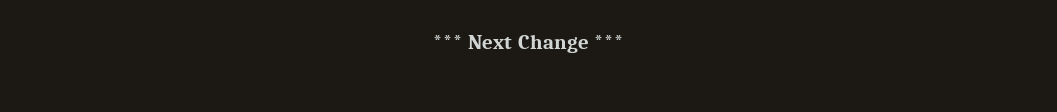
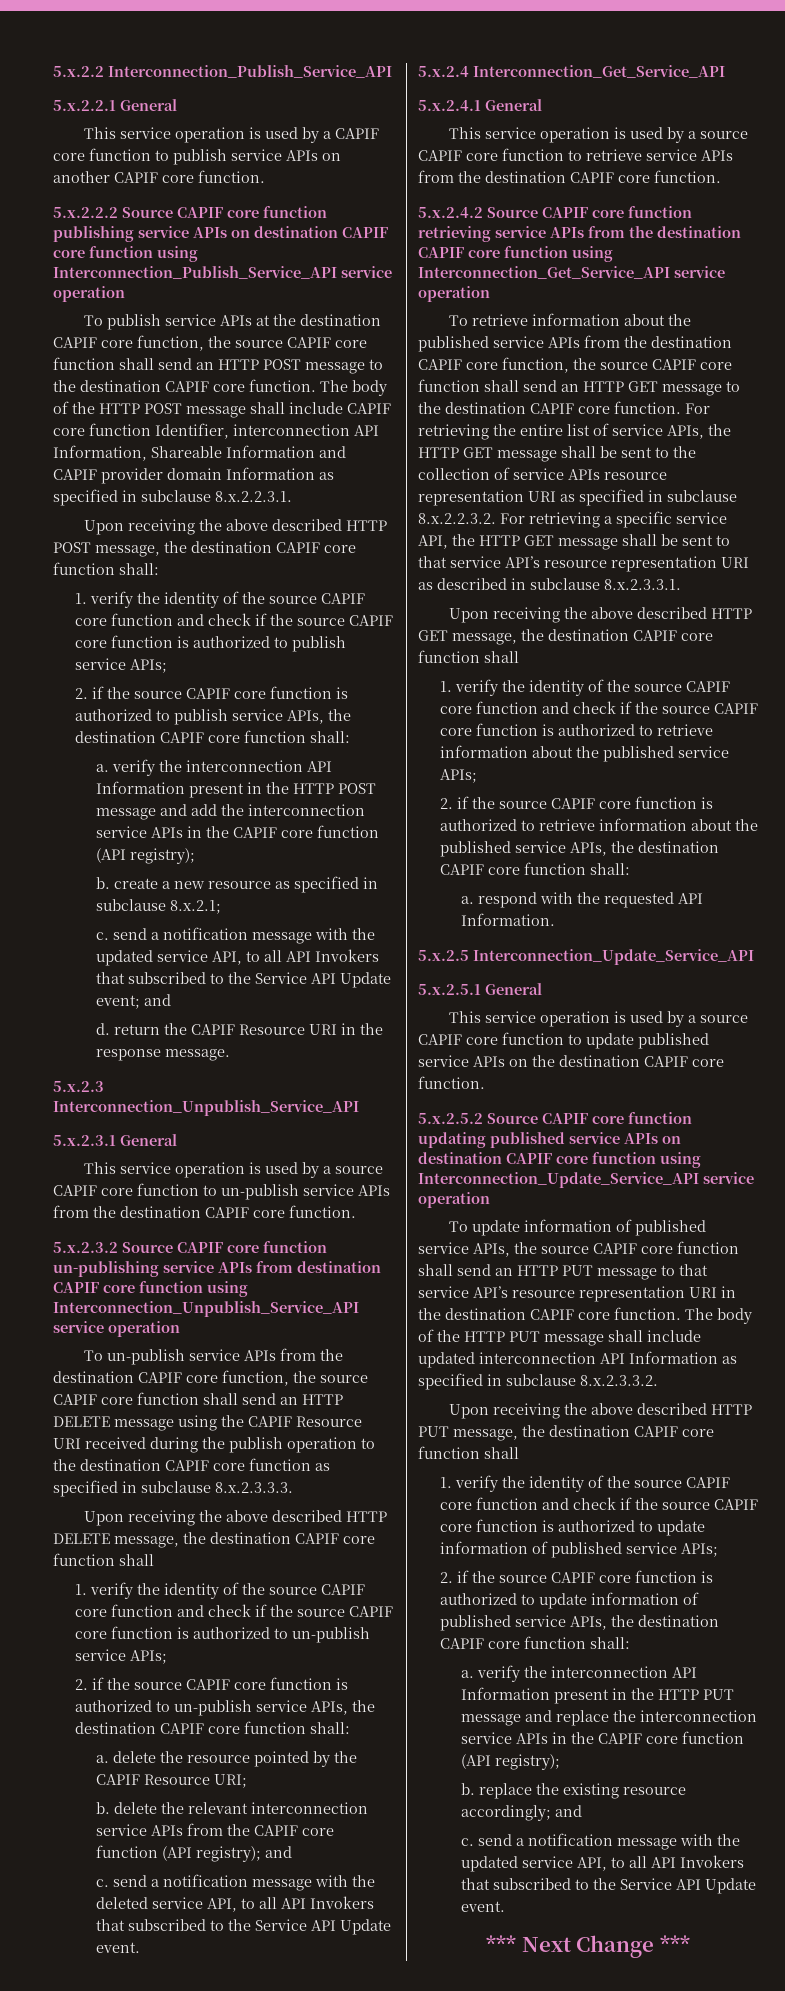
(432, 42) none -> [53,65,392,78] [53,99,177,111] [83,127,379,143] [53,148,341,165] [53,170,265,183] [53,206,327,218] [53,226,388,242] [53,246,198,262] [53,266,392,279] [53,286,125,302] [83,314,381,330] [53,335,367,351] [53,357,383,374] [53,379,387,396] [53,401,391,418] [53,423,379,439] [53,445,346,461] [53,467,334,484] [53,489,292,506] [83,519,387,535] [53,541,356,557] [53,562,159,575] [74,591,365,608] [74,613,393,626] [74,635,346,652] [74,658,167,673] [74,686,348,699] [74,709,351,725] [74,730,350,743] [96,759,333,776] [96,781,377,798] [96,804,366,820] [96,825,380,838] [96,848,196,864] [96,876,379,893] [96,899,222,914] [96,927,376,944] [96,949,380,966] [96,972,392,988] [96,994,172,1009] [96,1023,384,1035] [96,1049,231,1061] [53,1081,104,1092] [53,1100,359,1116] [53,1134,177,1146] [83,1162,383,1178] [53,1183,390,1200] [53,1205,356,1218] [53,1241,327,1253] [53,1261,381,1277] [53,1281,248,1297] [53,1301,359,1317] [53,1321,180,1337] [83,1348,343,1365] [53,1370,368,1386] [53,1392,343,1405] [53,1415,362,1431] [53,1437,375,1453] [53,1458,330,1471] [53,1480,293,1497] [83,1510,387,1526] [53,1532,375,1548] [53,1553,154,1566] [74,1582,365,1599] [74,1604,393,1617] [74,1626,370,1643] [74,1649,167,1664] [74,1677,348,1690] [74,1700,375,1716] [74,1721,350,1734] [96,1751,358,1767] [96,1774,248,1788] [96,1802,369,1814] [96,1823,335,1836] [96,1845,293,1862] [96,1874,376,1891] [96,1896,375,1912] [96,1919,392,1935] [96,1942,141,1953] [418,65,725,78] [418,99,542,111] [448,127,748,143] [418,148,733,161] [418,170,721,183] [418,206,692,218] [418,226,741,242] [418,246,613,262] [418,266,725,279] [418,286,490,302] [448,313,691,326] [418,335,732,352] [418,357,732,373] [418,379,740,396] [418,401,710,414] [418,423,731,440] [418,446,696,462] [418,467,667,480] [418,489,737,506] [418,511,727,528] [418,534,730,550] [418,556,749,572] [418,578,681,590] [448,607,752,623] [418,629,713,645] [418,650,519,663] [439,679,730,696] [439,701,758,714] [439,723,713,736] [439,745,729,762] [439,769,477,783] [439,796,713,809] [439,818,758,831] [439,841,719,857] [439,862,630,875] [461,892,704,908] [461,913,556,926] [418,949,754,965] [418,983,542,995] [448,1011,748,1027] [418,1032,709,1049] [418,1055,724,1067] [418,1076,485,1089] [418,1112,692,1124] [418,1132,681,1148] [418,1152,701,1168] [418,1172,754,1188] [418,1192,490,1208] [448,1219,706,1236] [418,1241,739,1257] [418,1264,708,1280] [418,1286,736,1302] [418,1307,752,1324] [418,1329,701,1346] [418,1351,737,1368] [418,1373,658,1390] [448,1403,752,1419] [418,1425,714,1441] [418,1446,519,1459] [439,1475,730,1492] [439,1497,758,1510] [439,1519,705,1536] [439,1541,718,1558] [439,1570,713,1583] [439,1592,699,1609] [439,1615,719,1631] [439,1636,630,1649] [461,1665,698,1682] [461,1687,735,1704] [461,1710,758,1726] [461,1731,745,1744] [461,1754,561,1770] [461,1783,687,1799] [461,1805,583,1821] [461,1833,741,1850] [461,1855,745,1872] [461,1878,757,1894] [461,1901,506,1912] 5.x.2.2 Interconnection_Publish_Service_API // 5.x.2.2.1 General // This service operation is used by a CAPIF core function to publish service APIs on another CAPIF core function. // 5.x.2.2.2 Source CAPIF core function publishing service APIs on destination CAPIF core function using Interconnection_Publish_Service_API service operation // To publish service APIs at the destination CAPIF core function, the source CAPIF core function shall send an HTTP POST message to the destination CAPIF core function. The body of the HTTP POST message shall include CAPIF core function Identifier, interconnection API Information, Shareable Information and CAPIF provider domain Information as specified in subclause 8.x.2.2.3.1. // Upon receiving the above described HTTP POST message, the destination CAPIF core function shall: // 1. verify the identity of the source CAPIF core function and check if the source CAPIF core function is authorized to publish service APIs; // 2. if the source CAPIF core function is authorized to publish service APIs, the destination CAPIF core function shall: // a. verify the interconnection API Information present in the HTTP POST message and add the interconnection service APIs in the CAPIF core function (API registry); // b. create a new resource as specified in subclause 8.x.2.1; // c. send a notification message with the updated service API, to all API Invokers that subscribed to the Service API Update event; and // d. return the CAPIF Resource URI in the response message. // 5.x.2.3 Interconnection_Unpublish_Service_API // 5.x.2.3.1 General // This service operation is used by a source CAPIF core function to un-publish service APIs from the destination CAPIF core function. // 5.x.2.3.2 Source CAPIF core function un-publishing service APIs from destination CAPIF core function using Interconnection_Unpublish_Service_API service operation // To un-publish service APIs from the destination CAPIF core function, the source CAPIF core function shall send an HTTP DELETE message using the CAPIF Resource URI received during the publish operation to the destination CAPIF core function as specified in subclause 8.x.2.3.3.3. // Upon receiving the above described HTTP DELETE message, the destination CAPIF core function shall // 1. verify the identity of the source CAPIF core function and check if the source CAPIF core function is authorized to un-publish service APIs; // 2. if the source CAPIF core function is authorized to un-publish service APIs, the destination CAPIF core function shall: // a. delete the resource pointed by the CAPIF Resource URI; // b. delete the relevant interconnection service APIs from the CAPIF core function (API registry); and // c. send a notification message with the deleted service API, to all API Invokers that subscribed to the Service API Update event. // 5.x.2.4 Interconnection_Get_Service_API // 5.x.2.4.1 General // This service operation is used by a source CAPIF core function to retrieve service APIs from the destination CAPIF core function. // 5.x.2.4.2 Source CAPIF core function retrieving service APIs from the destination CAPIF core function using Interconnection_Get_Service_API service operation // To retrieve information about the published service APIs from the destination CAPIF core function, the source CAPIF core function shall send an HTTP GET message to the destination CAPIF core function. For retrieving the entire list of service APIs, the HTTP GET message shall be sent to the collection of service APIs resource representation URI as specified in subclause 8.x.2.2.3.2. For retrieving a specific service API, the HTTP GET message shall be sent to that service API’s resource representation URI as described in subclause 8.x.2.3.3.1. // Upon receiving the above described HTTP GET message, the destination CAPIF core function shall // 1. verify the identity of the source CAPIF core function and check if the source CAPIF core function is authorized to retrieve information about the published service APIs; // 2. if the source CAPIF core function is authorized to retrieve information about the published service APIs, the destination CAPIF core function shall: // a. respond with the requested API Information. // 5.x.2.5 Interconnection_Update_Service_API // 5.x.2.5.1 General // This service operation is used by a source CAPIF core function to update published service APIs on the destination CAPIF core function. // 5.x.2.5.2 Source CAPIF core function updating published service APIs on destination CAPIF core function using Interconnection_Update_Service_API service operation // To update information of published service APIs, the source CAPIF core function shall send an HTTP PUT message to that service API’s resource representation URI in the destination CAPIF core function. The body of the HTTP PUT message shall include updated interconnection API Information as specified in subclause 8.x.2.3.3.2. // Upon receiving the above described HTTP PUT message, the destination CAPIF core function shall // 1. verify the identity of the source CAPIF core function and check if the source CAPIF core function is authorized to update information of published service APIs; // 2. if the source CAPIF core function is authorized to update information of published service APIs, the destination CAPIF core function shall: // a. verify the interconnection API Information present in the HTTP PUT message and replace the interconnection service APIs in the CAPIF core function (API registry); // b. replace the existing resource accordingly; and // c. send a notification message with the updated service API, to all API Invokers that subscribed to the Service API Update event. //

